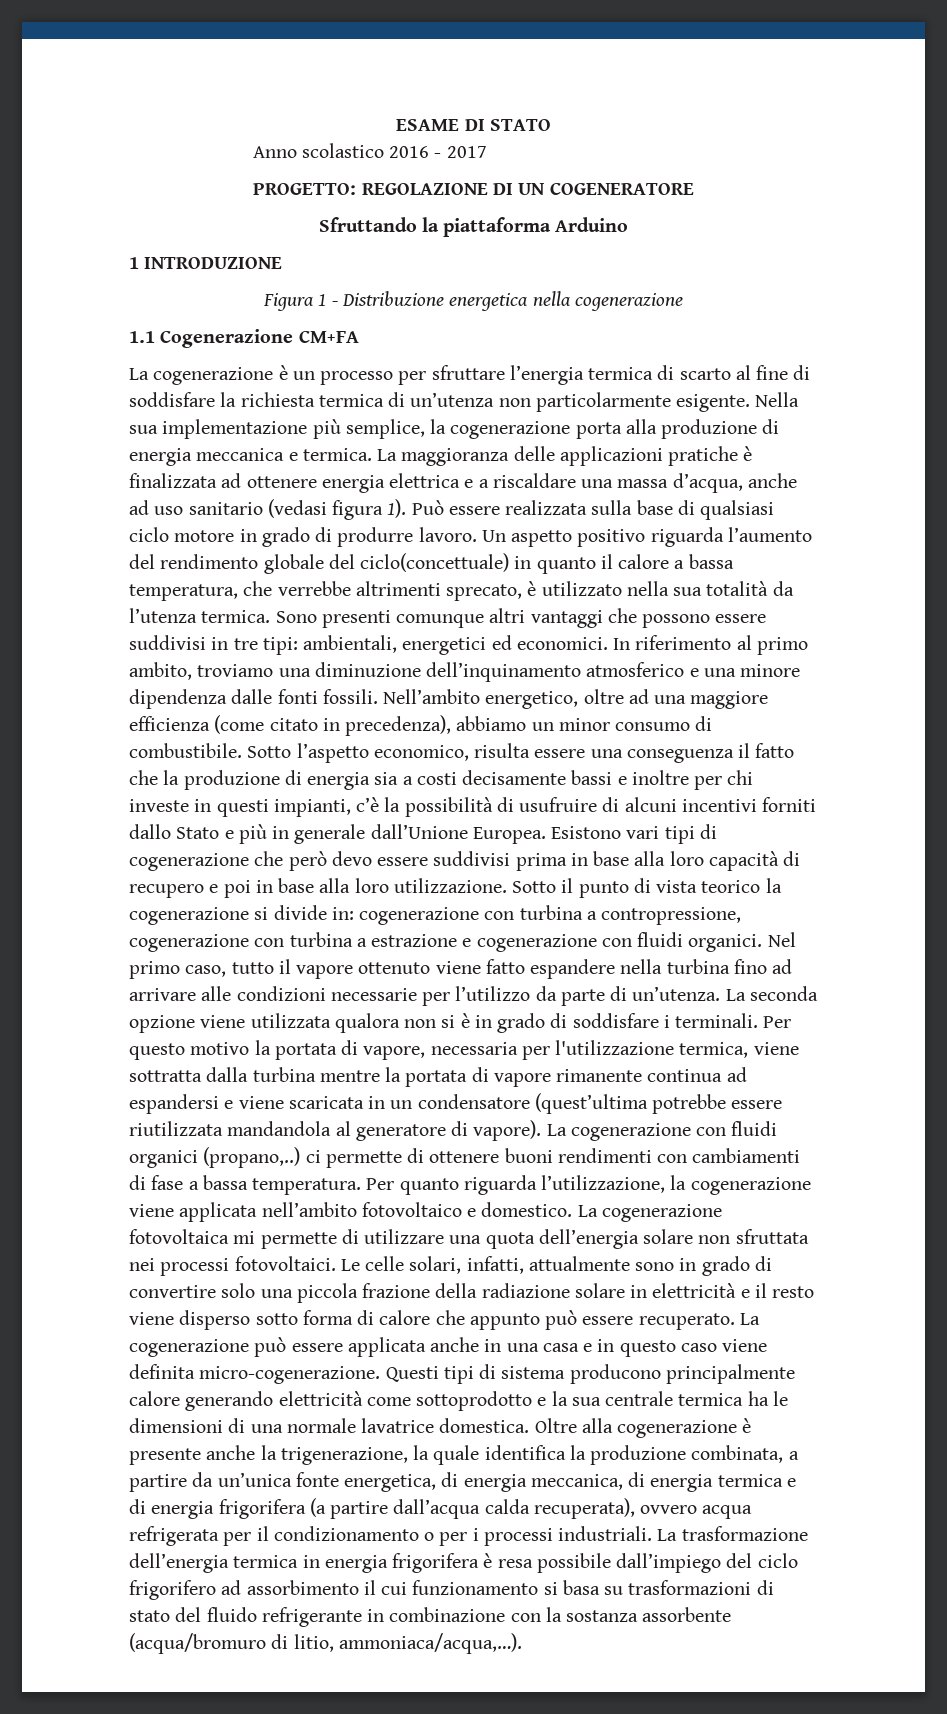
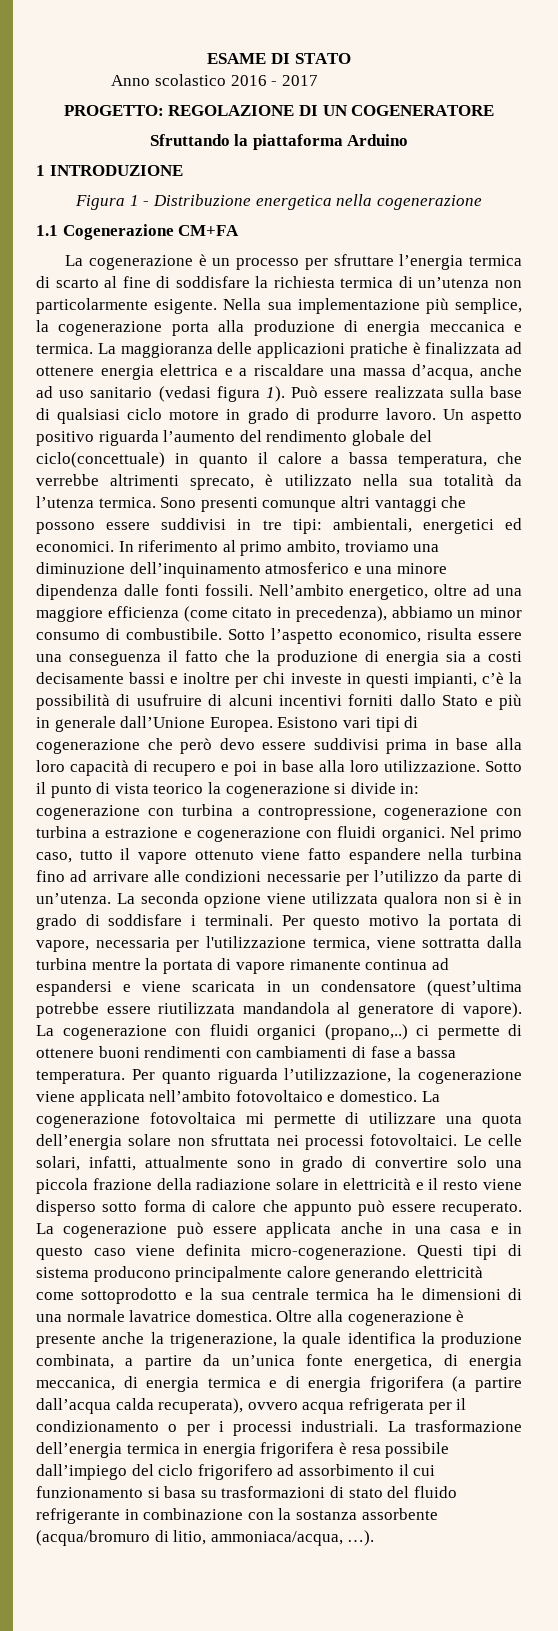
[338,1633,522,1654] ammoniaca/acqua,…). -> [210,1530,375,1546] ammoniaca/acqua, …).

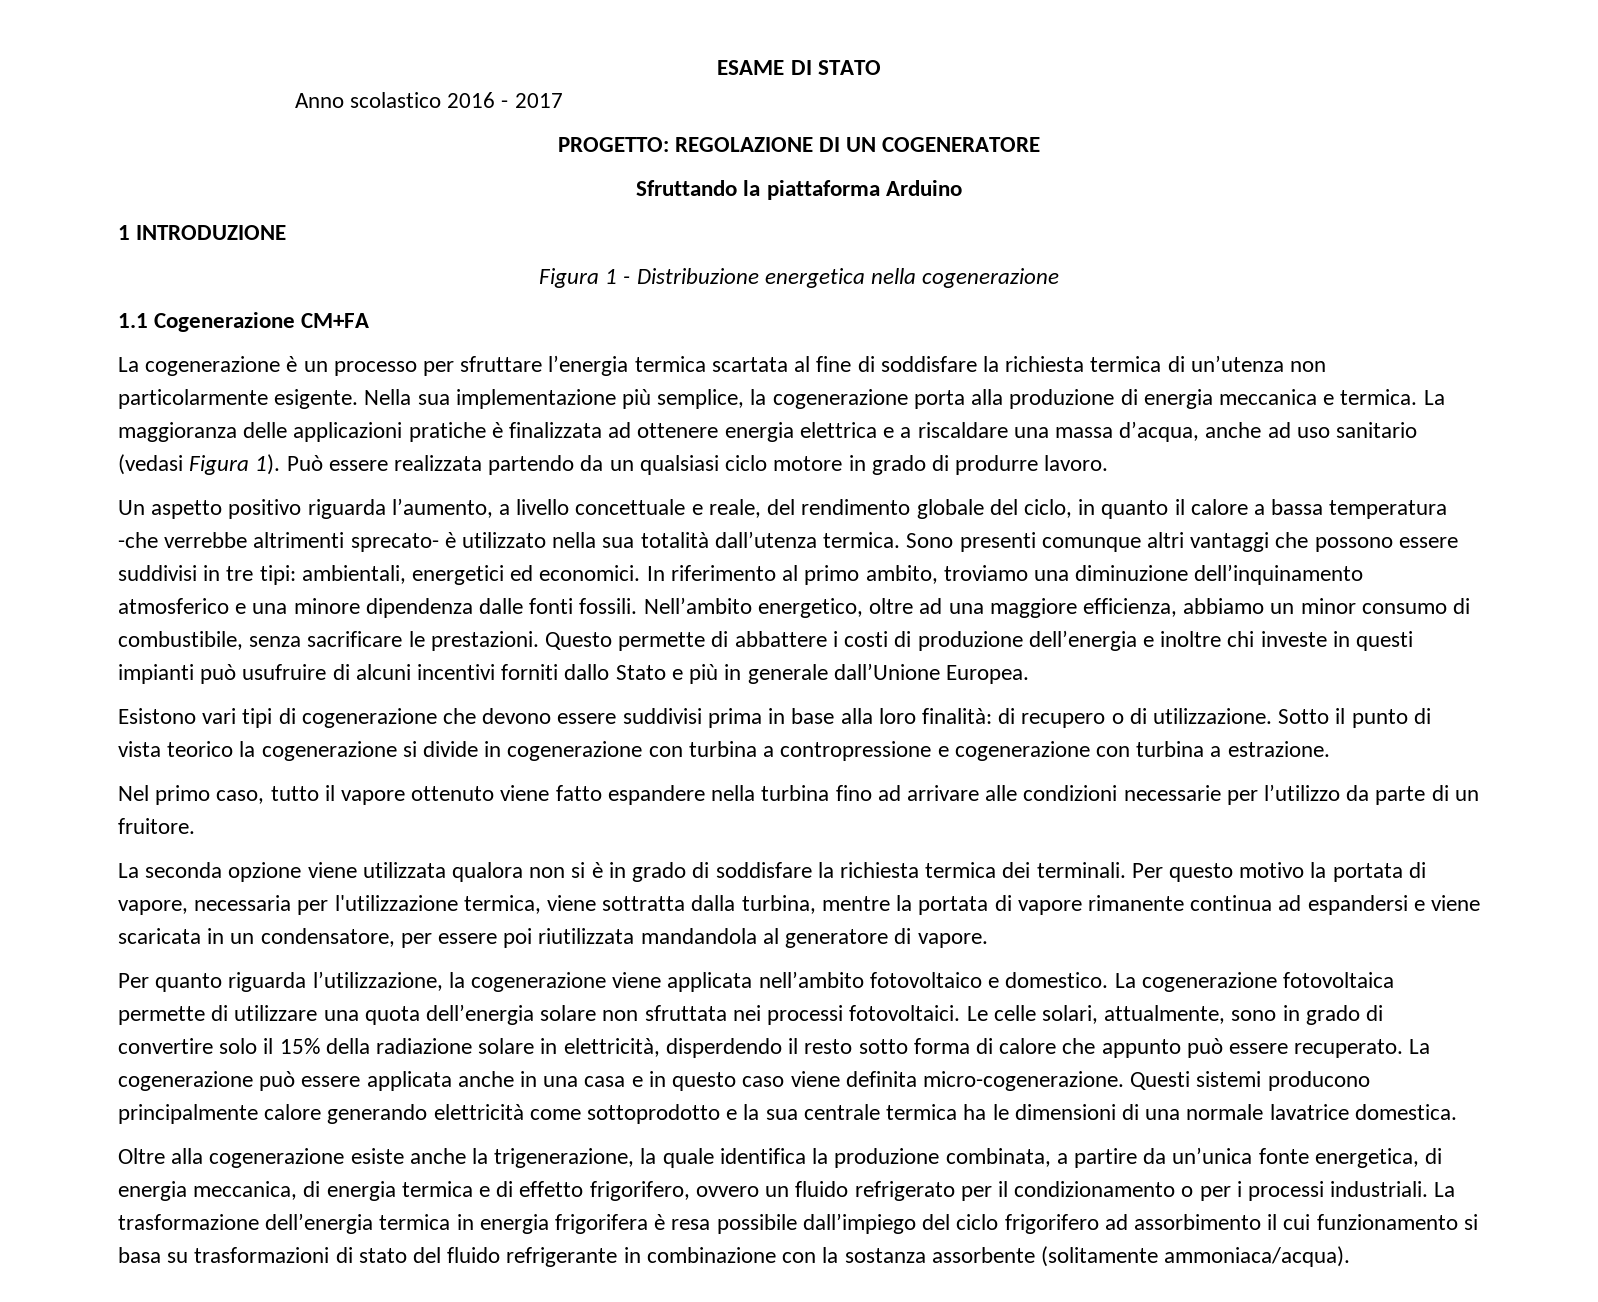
[36,276,99,288] di scarto -> [711,357,788,372] scartata
[216,386,260,402] figura -> [189,455,250,475] Figura
[449,386,522,398] [36,408,50,420] sulla base di -> [488,455,634,475] partendo da un
(436, 414) none -> (1109, 463) //
[163,430,236,442] l’aumento -> [391,498,761,518] l’aumento, a livello concettuale e reale,
[36,452,165,468] ciclo(concettuale) -> [1023,499,1072,518] ciclo,
[398,452,522,468] temperatura, che -> [1329,500,1448,519] [118,532,158,548] temperatura -che
[190,476,255,490] sprecato, -> [350,533,439,552] sprecato-
[505,474,522,486] [36,496,94,508] da l’utenza -> [714,531,817,548] dall’utenza
[107,606,387,622] efficienza (come citato in precedenza), -> [1082,598,1177,617] efficienza,
[126,628,522,644] [36,650,522,666] [36,672,166,684] combustibile. Sotto l’aspetto economico, risulta essere una conseguenza il fatto che la produzione di energia sia a costi decisamente bassi -> [118,630,1137,651] combustibile, senza sacrificare le prestazioni. Questo permette di abbattere i costi di produzione dell’energia
[235,676,259,688] per -> (1222, 639) none
[413,672,522,688] [36,694,131,710] impianti, c’è la possibilità di -> [118,664,237,684] impianti può
(273, 724) none -> (1029, 674) //
[180,738,255,754] però devo -> [482,708,552,724] devono
[70,760,130,776] capacità -> [921,708,992,724] finalità:
[221,760,379,776] e poi in base alla loro -> [1111,708,1147,724] o di
[400,783,420,794] [36,804,522,820] [36,826,445,842] in: cogenerazione con turbina a contropressione, cogenerazione con turbina a estrazione e cogenerazione con fluidi organici. -> [484,741,1330,761] in cogenerazione con turbina a contropressione e cogenerazione con turbina a estrazione. //
[36,893,111,904] un’utenza. -> [1454,790,1479,801] [118,818,195,834] un fruitore. //
[191,915,197,926] i -> [817,862,1031,878] la richiesta termica dei
[36,958,87,970] turbina -> [741,895,816,914] turbina,
[320,980,522,996] [36,1002,151,1018] condensatore (quest’ultima potrebbe essere -> [260,928,533,948] condensatore, per essere poi
[462,1002,522,1018] [36,1024,522,1040] [36,1046,456,1058] [36,1070,125,1084] vapore). La cogenerazione con fluidi organici (propano,..) ci permette di ottenere buoni rendimenti con cambiamenti di fase a bassa temperatura. -> [917,933,988,948] vapore. //
[245,1113,264,1124] mi -> (1394, 980) none
[88,1156,228,1171] infatti, attualmente -> [1104,1005,1226,1024] attualmente,
[496,1160,523,1168] [36,1178,152,1194] una piccola frazione -> [263,1038,320,1054] il 15%
[342,1178,522,1190] [36,1200,96,1216] elettricità e il resto viene disperso -> [563,1038,853,1058] elettricità, disperdendo il resto
[473,1244,522,1260] [36,1267,89,1278] tipi di sistema -> [1196,1071,1262,1087] sistemi
(272, 1316) none -> (1457, 1112) //
[456,1310,465,1322] [36,1334,96,1348] è presente -> [350,1148,404,1164] esiste
[308,1376,522,1392] [36,1398,424,1414] energia frigorifera (a partire dall’acqua calda recuperata), ovvero acqua refrigerata -> [519,1181,955,1201] effetto frigorifero, ovvero un fluido refrigerato
[36,1530,375,1546] (acqua/bromuro di litio, ammoniaca/acqua, …). -> [1040,1246,1351,1267] (solitamente ammoniaca/acqua).

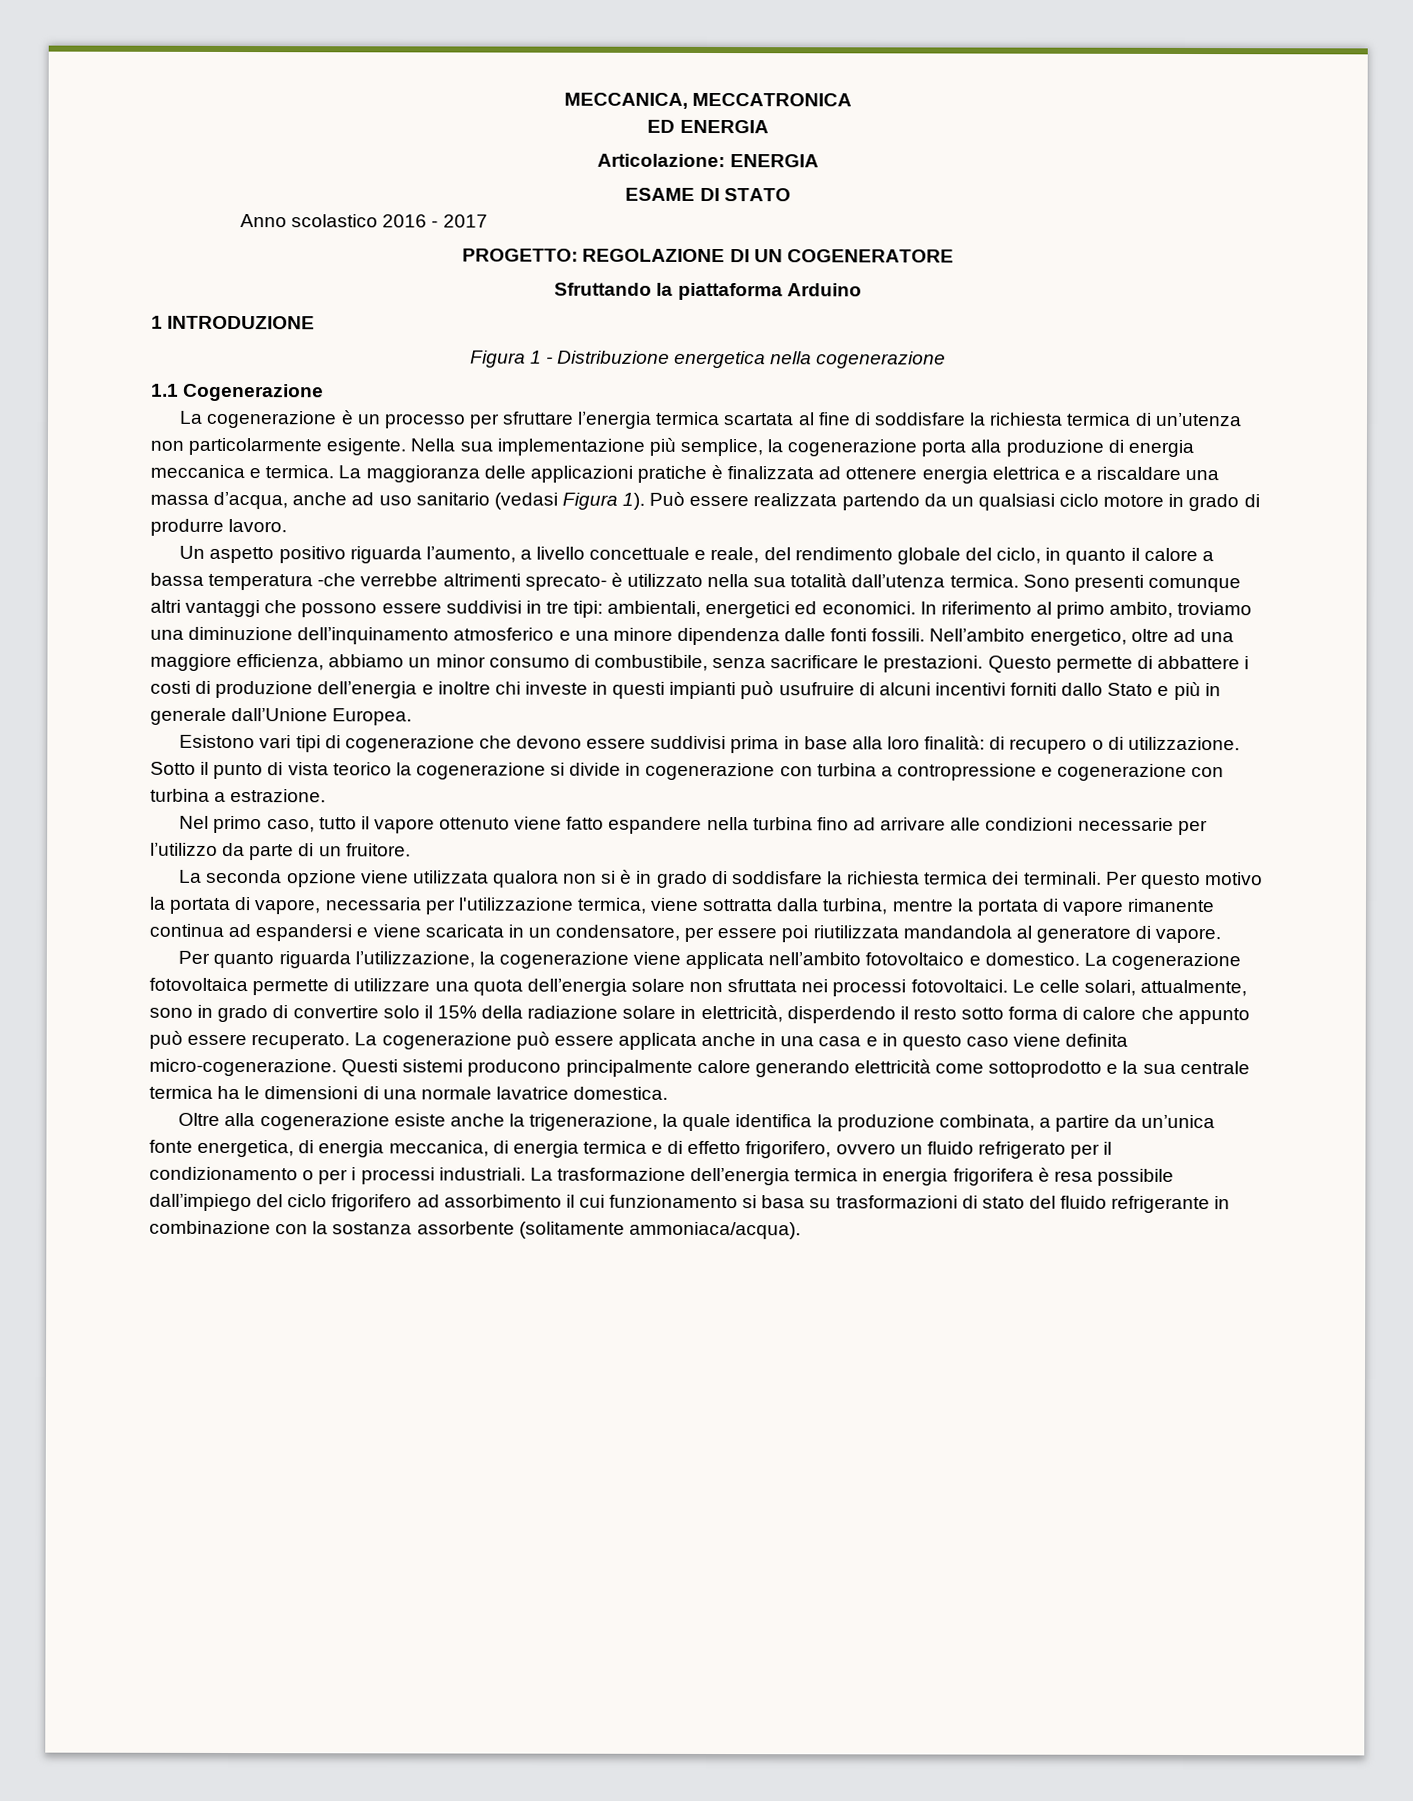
(717, 67) none -> [563,92,853,109] [647,119,769,134] [597,153,819,168] MECCANICA, MECCATRONICA // ED ENERGIA // Articolazione: ENERGIA //
[301,313,370,328] CM+FA -> (325, 392) none

